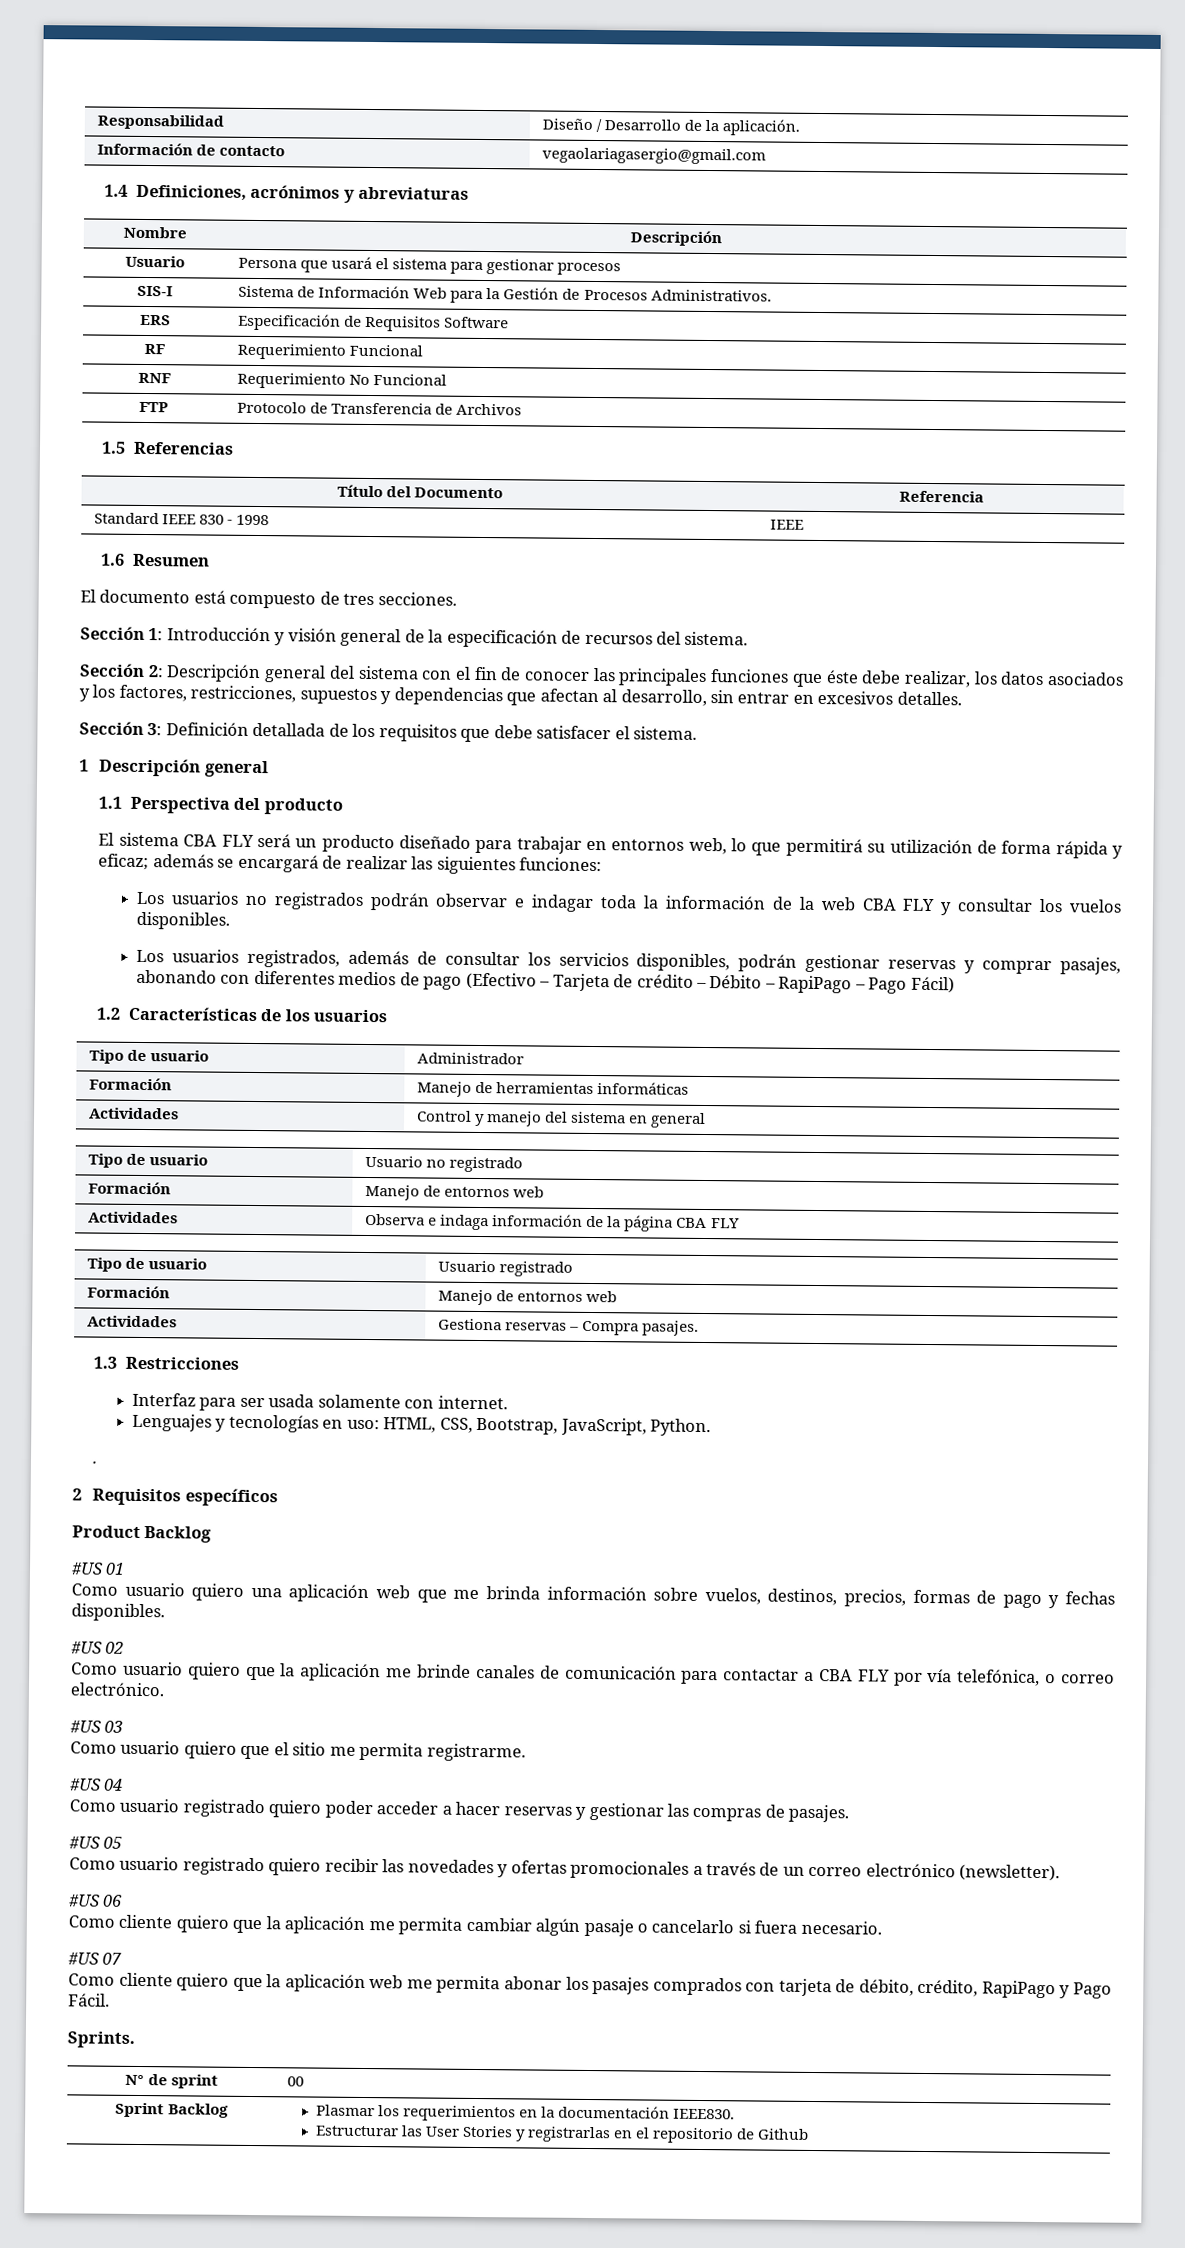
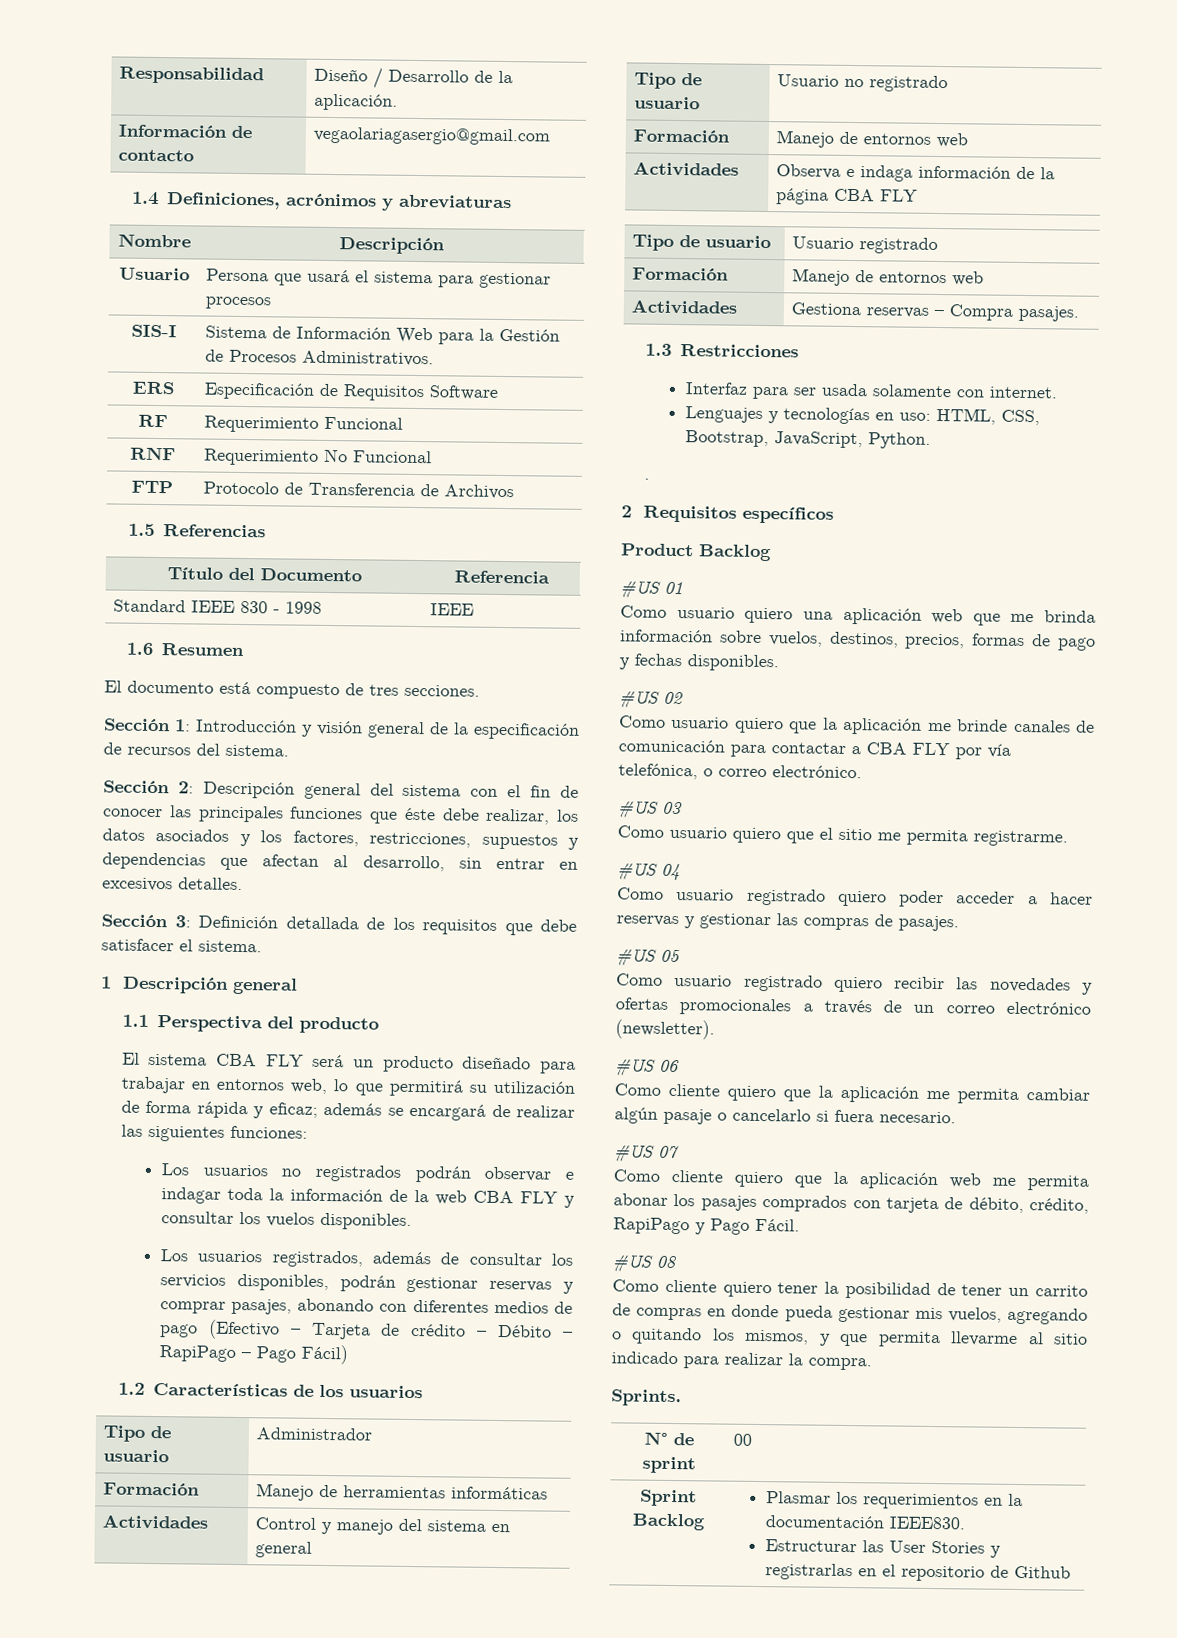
(110, 2000) none -> [612,1254,676,1273] [612,1279,1088,1299] [612,1303,1088,1325] [612,1327,1088,1348] [611,1351,872,1371] // #US 08 // Como cliente quiero tener la posibilidad de tener un carrito de compras en donde pueda gestionar mis vuelos, agregando o quitando los mismos, y que permita llevarme al sitio indicado para realizar la compra.

